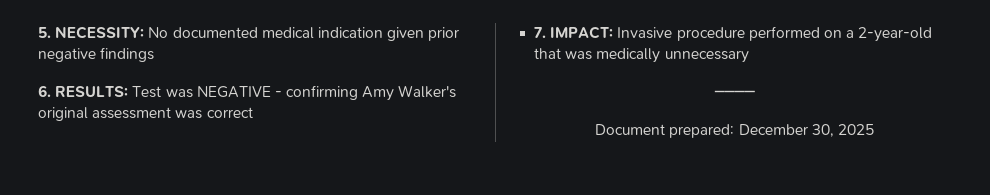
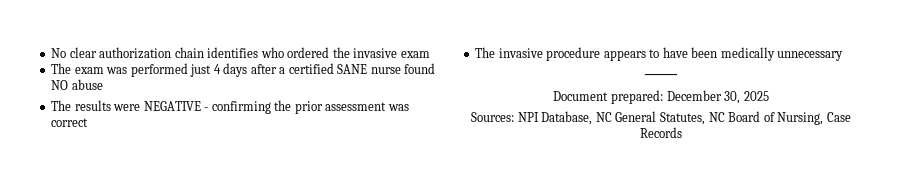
[38,26,460,41] [38,47,155,62] [38,85,457,101] [38,107,253,121] [534,26,933,42] [534,48,593,60] 5. NECESSITY: No documented medical indication given prior negative findings // 6. RESULTS: Test was NEGATIVE - confirming Amy Walker's original assessment was correct // 7. IMPACT: Invasive procedure performed on a 2-year-old that was -> [51,47,430,59] [51,63,436,77] [51,79,103,90] [51,100,409,114] [51,118,89,127] [475,47,718,61] No clear authorization chain identifies who ordered the invasive exam // The exam was performed just 4 days after a certified SANE nurse found NO abuse // The results were NEGATIVE - confirming the prior assessment was correct // The invasive procedure appears to have been
(874, 129) none -> [471,111,851,125] [640,127,682,138] // Sources: NPI Database, NC General Statutes, NC Board of Nursing, Case Records

